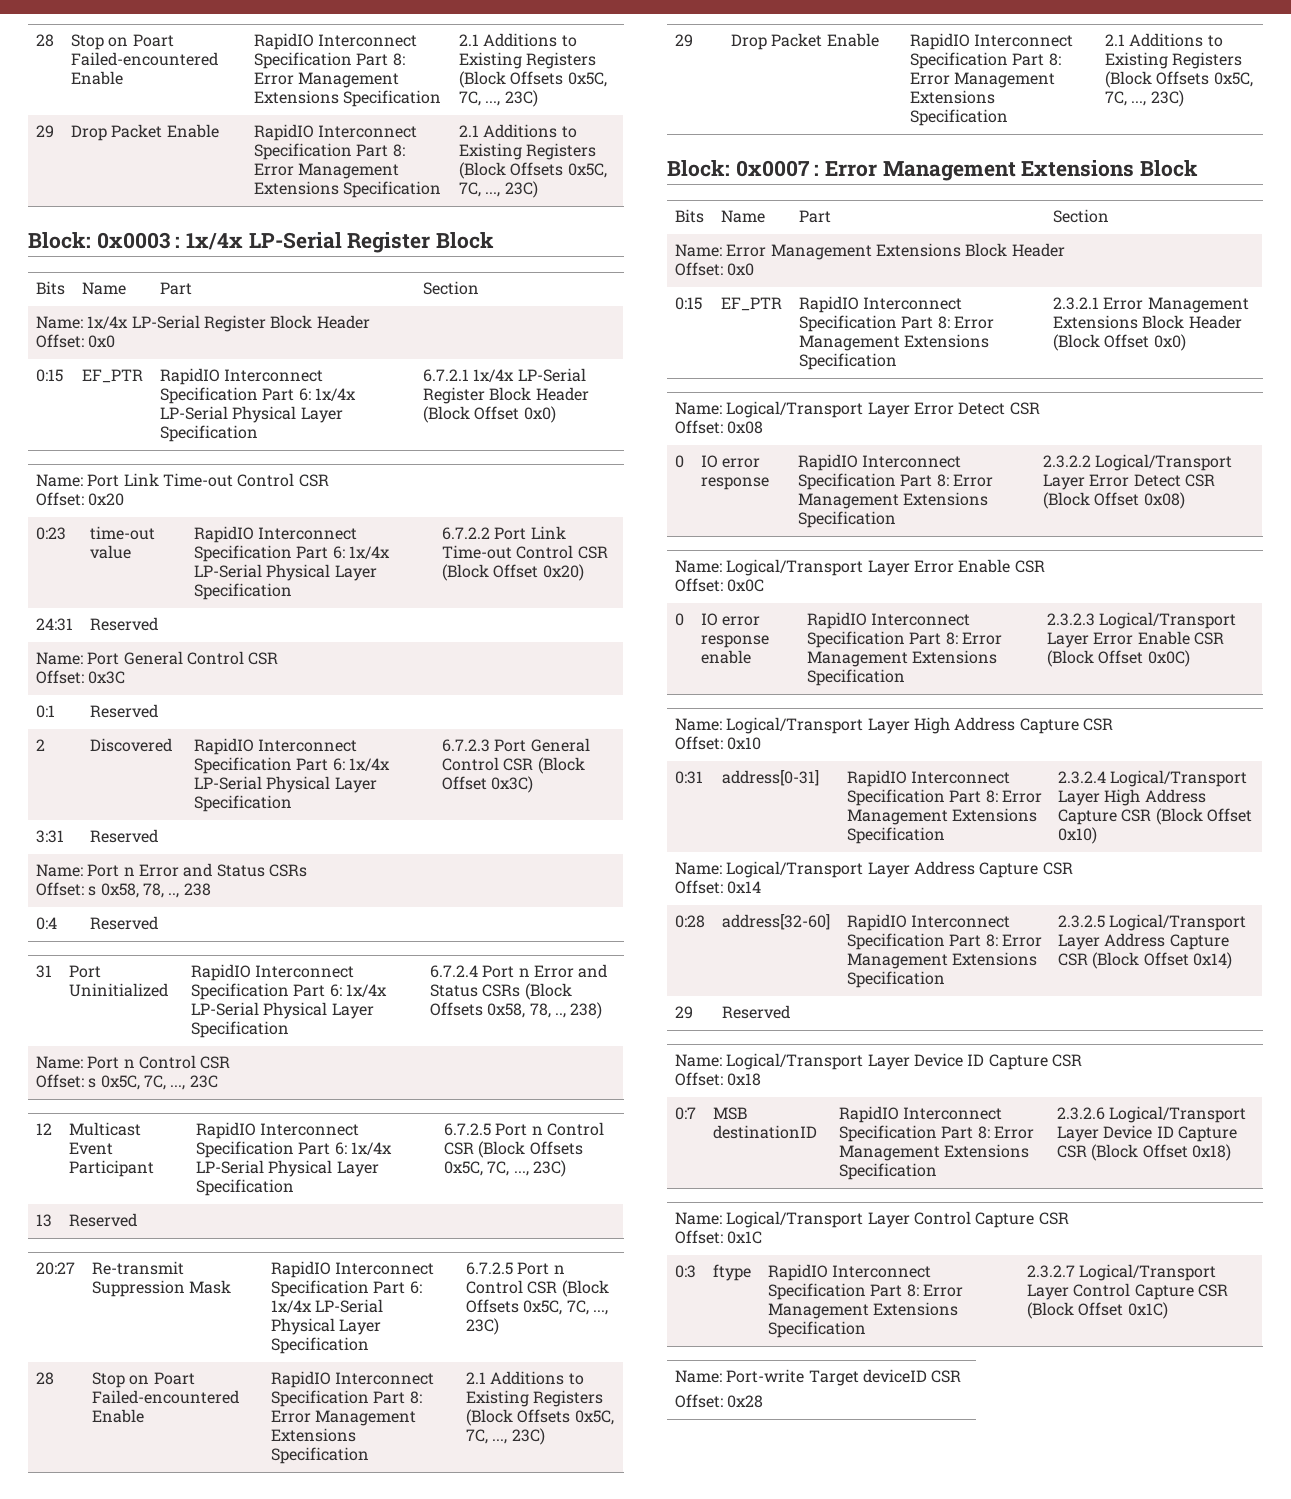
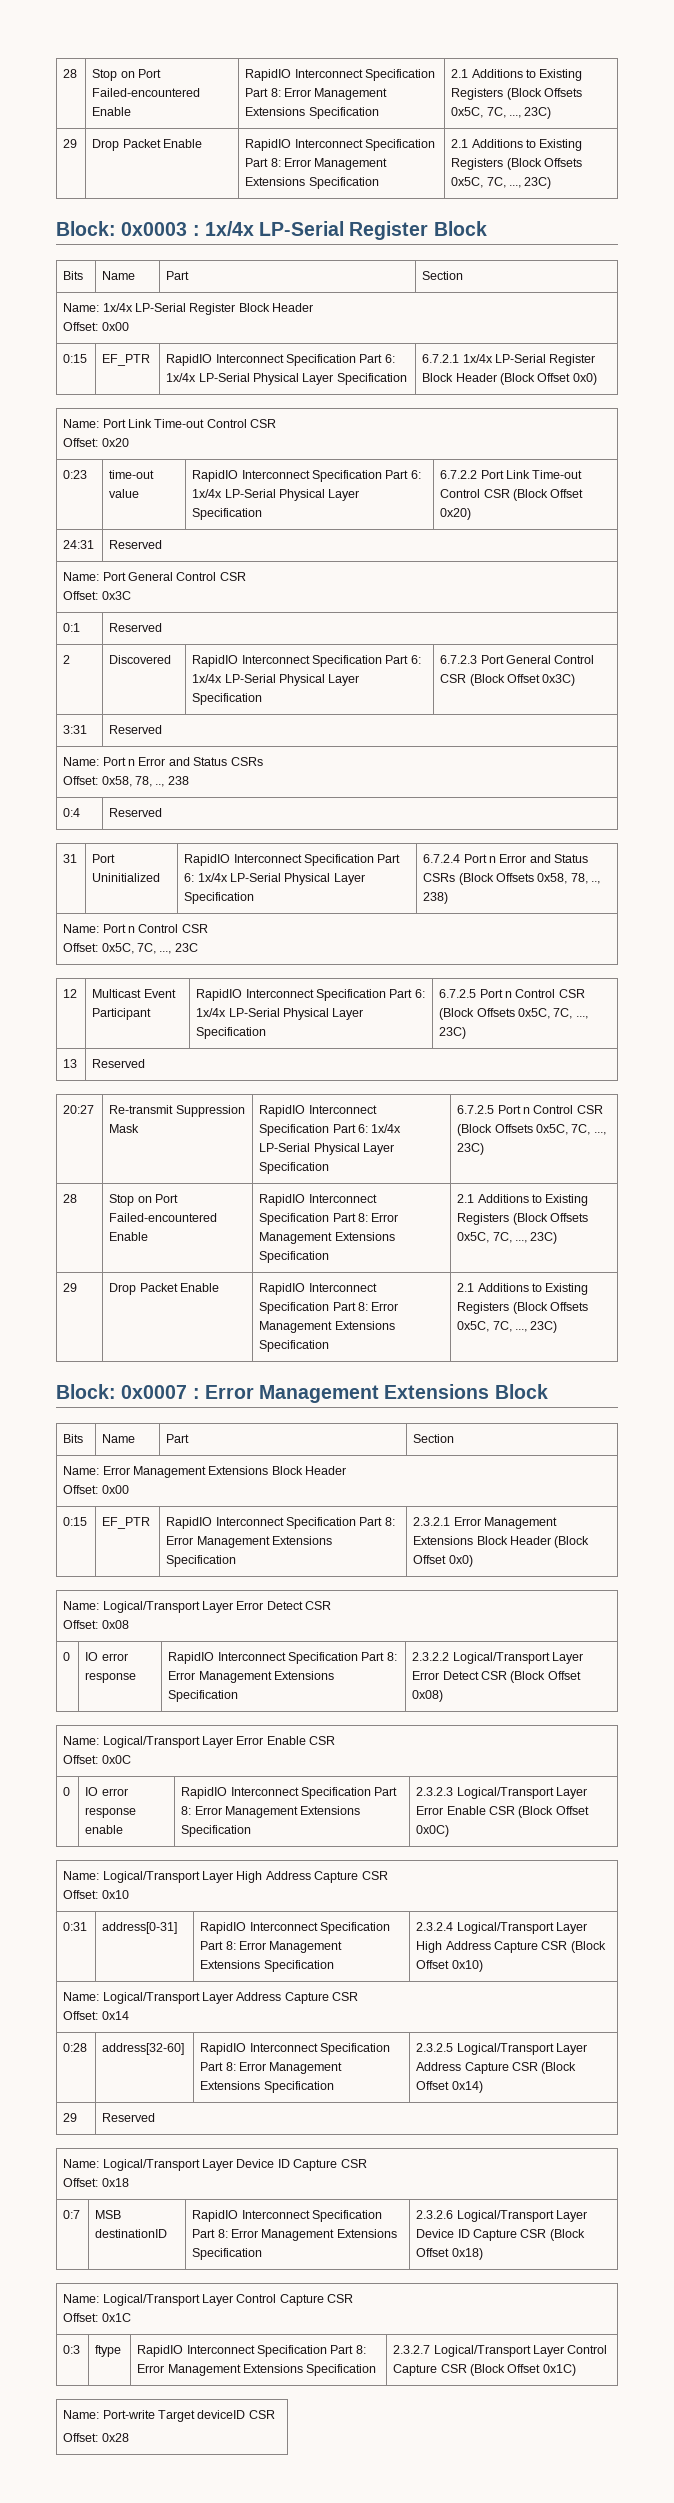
[36,34,55,47] [71,34,174,50] 28 | Stop on Poart -> [63,69,78,78] [92,69,162,81] 28 | Stop on Port
[88,335,116,348] 0x0 -> [101,322,129,331] 0x00
[88,886,97,896] s -> (99, 780) none
[88,1078,97,1088] s -> (99, 947) none
[153,1372,195,1385] Poart -> [155,1194,179,1203] Port
[727,263,755,276] 0x0 -> [101,1485,129,1494] 0x00

